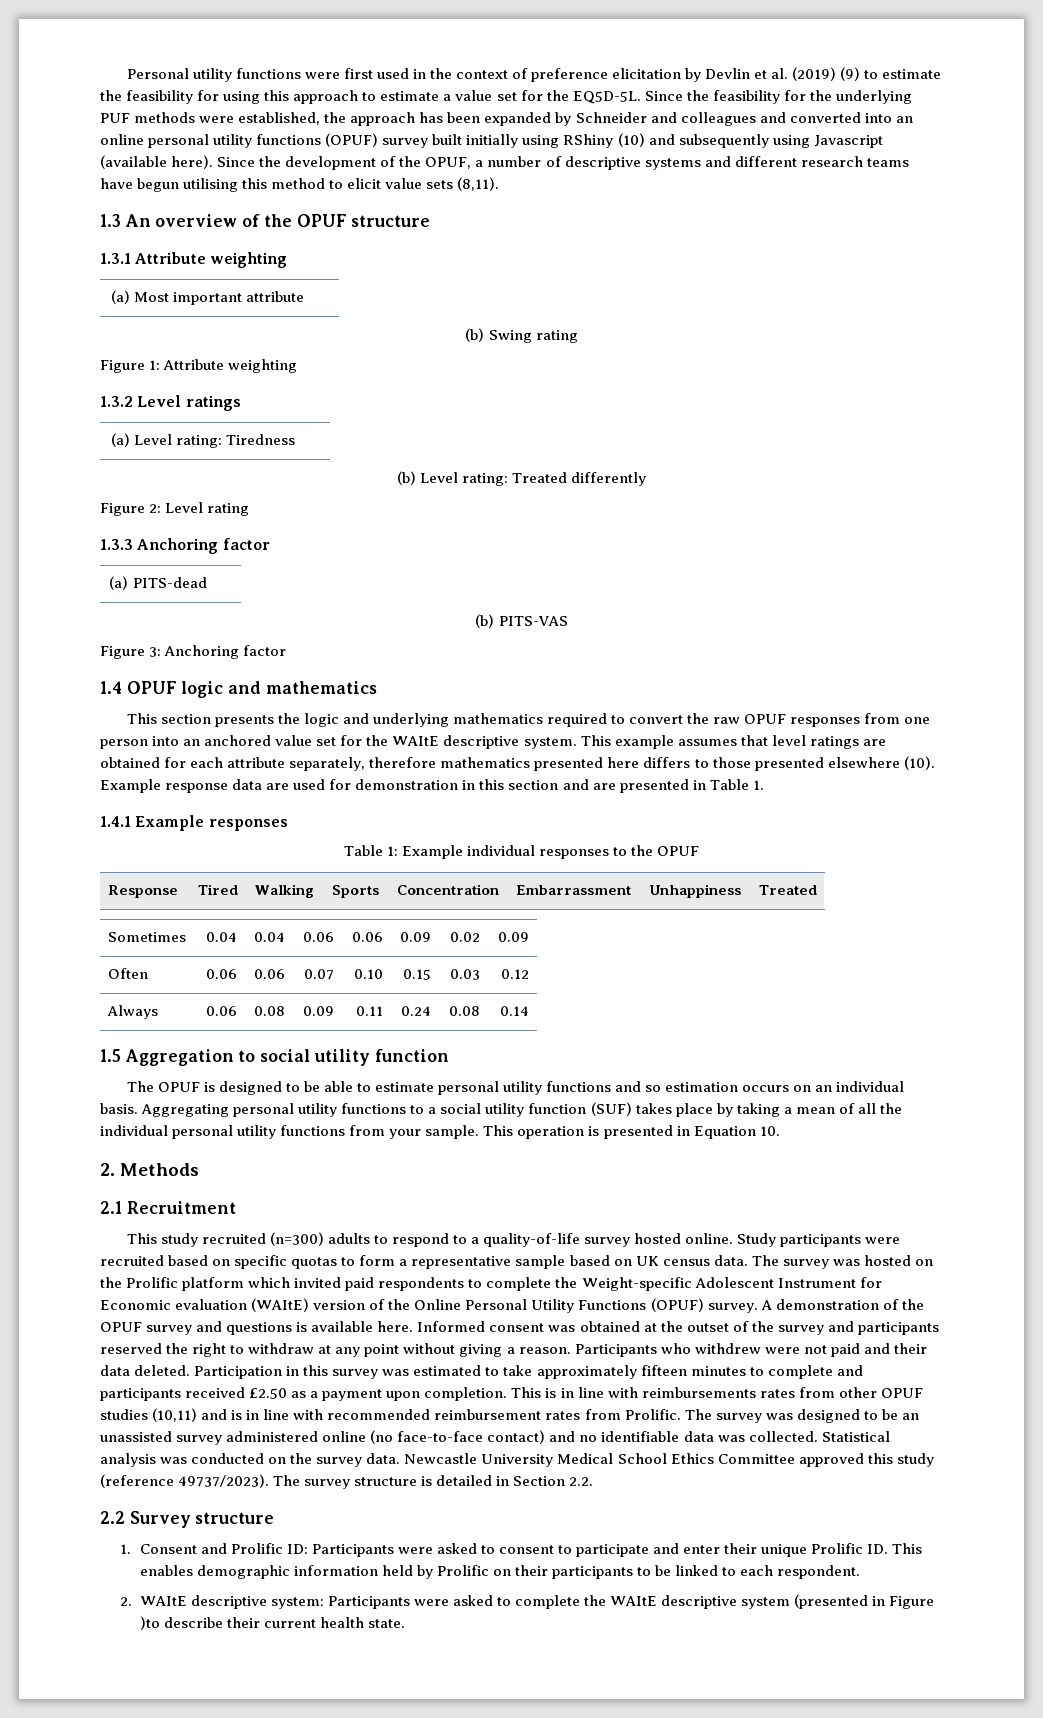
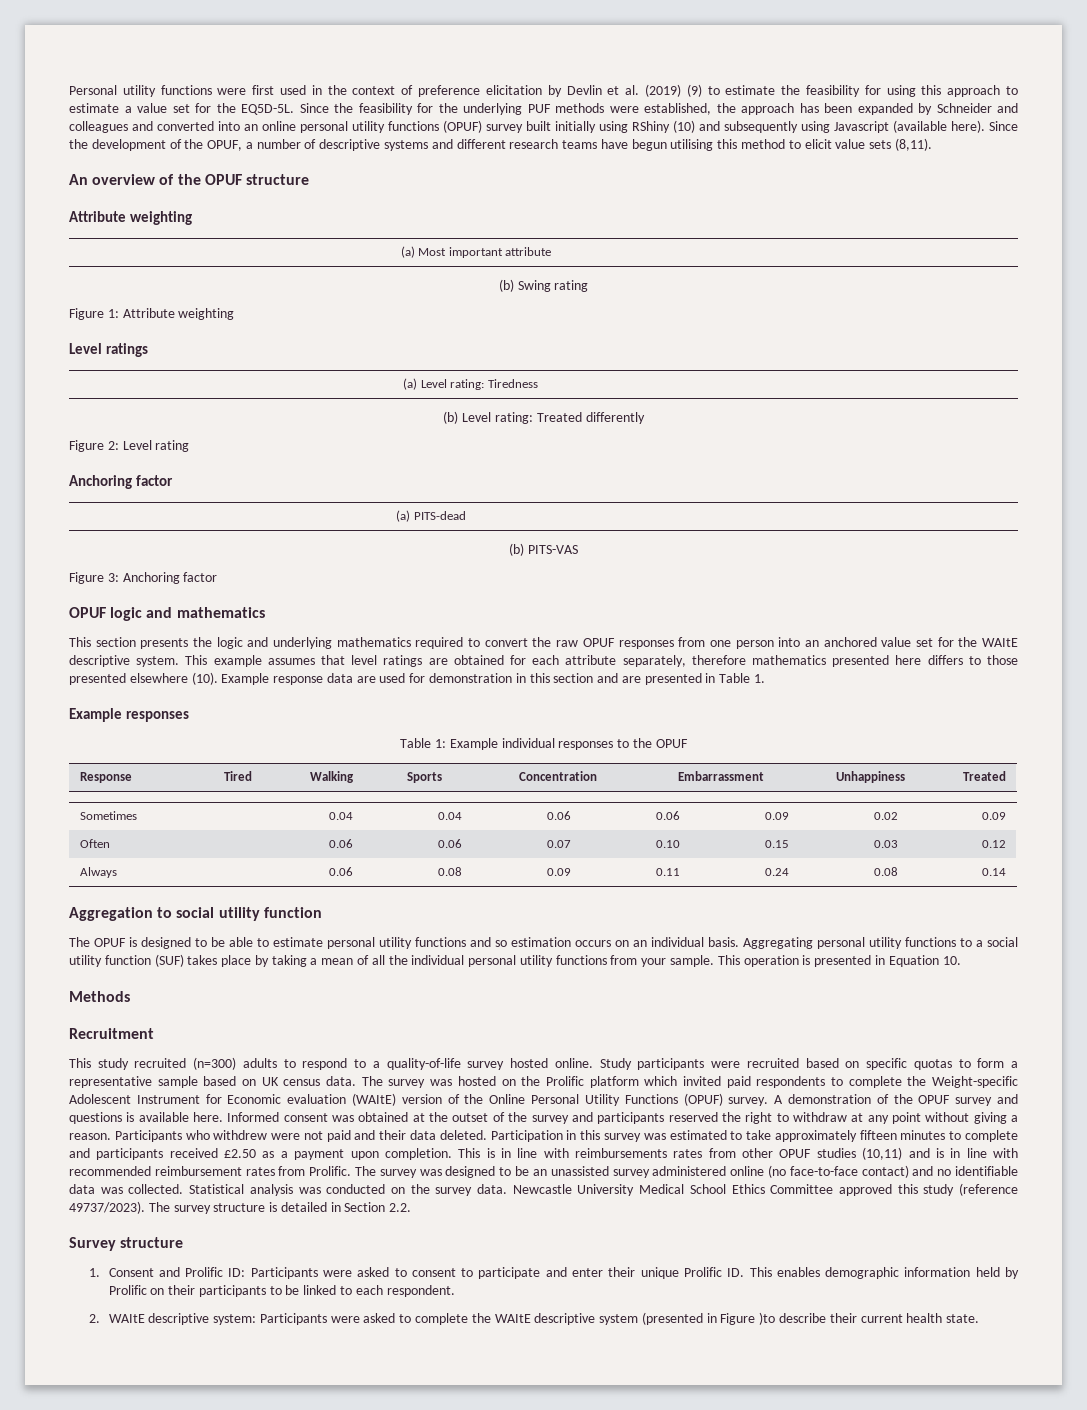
[100,214,121,227] 1.3 -> (932, 144) none
[100,253,131,264] 1.3.1 -> (309, 179) none
[100,396,133,407] 1.3.2 -> (235, 314) none
[100,539,133,550] 1.3.3 -> (190, 446) none
[100,681,122,694] 1.4 -> (218, 577) none
[100,816,131,827] 1.4.1 -> (766, 678) none
[100,1049,121,1062] 1.5 -> (1006, 872) none
[100,1163,115,1176] 2. -> (961, 960) none
[100,1201,122,1214] 2.1 -> (130, 996) none
[100,1511,125,1524] 2.2 -> (412, 1207) none

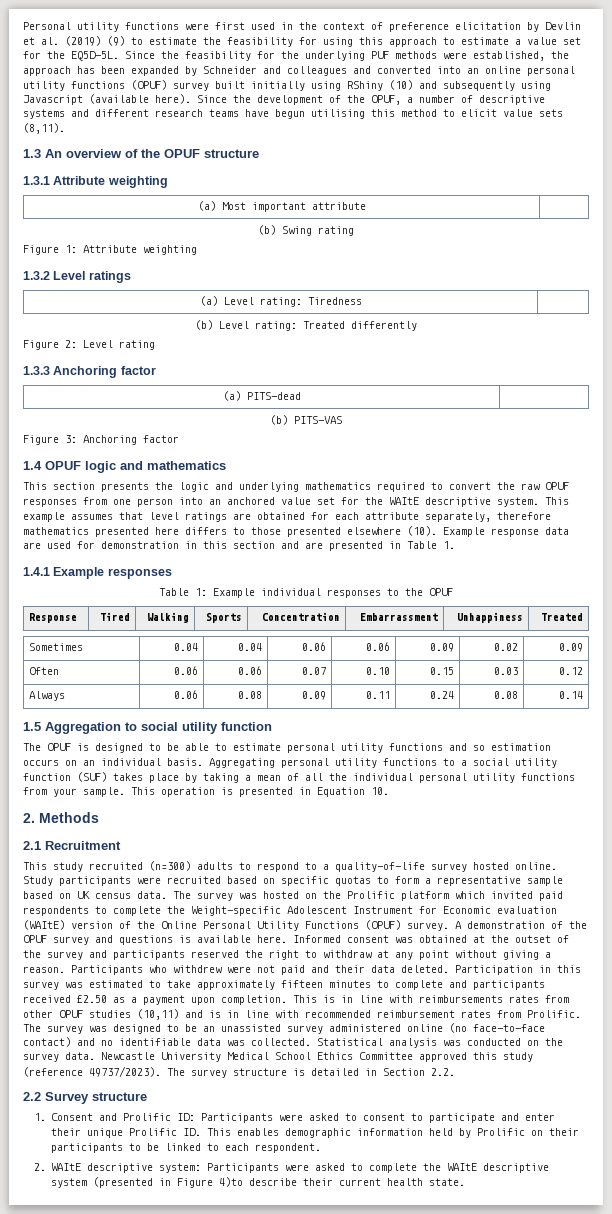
(932, 144) none -> [23,149,41,158] 1.3
(309, 179) none -> [23,176,50,185] 1.3.1
(235, 314) none -> [23,271,50,280] 1.3.2
(190, 446) none -> [23,366,50,375] 1.3.3
(218, 577) none -> [23,461,42,470] 1.4
(766, 678) none -> [23,567,50,576] 1.4.1
(1006, 872) none -> [23,722,41,731] 1.5
(961, 960) none -> [23,813,35,823] 2.
(130, 996) none -> [23,841,41,850] 2.1
(412, 1207) none -> [23,1092,41,1101] 2.2
[759,1312,776,1325] )to -> [218,1177,243,1187] 4)to

